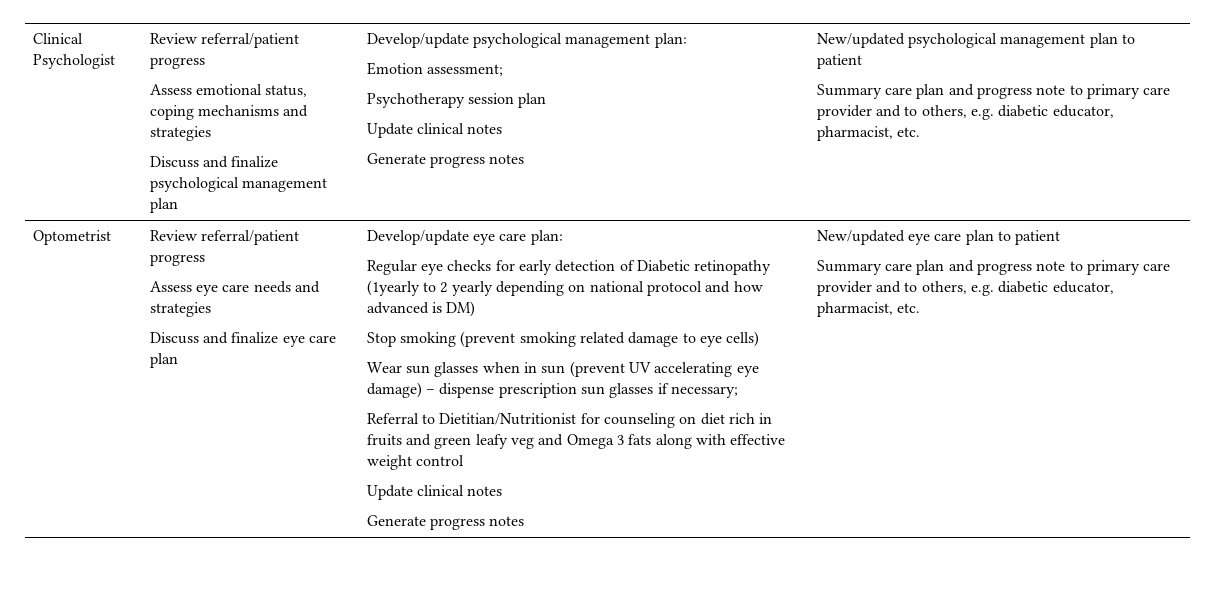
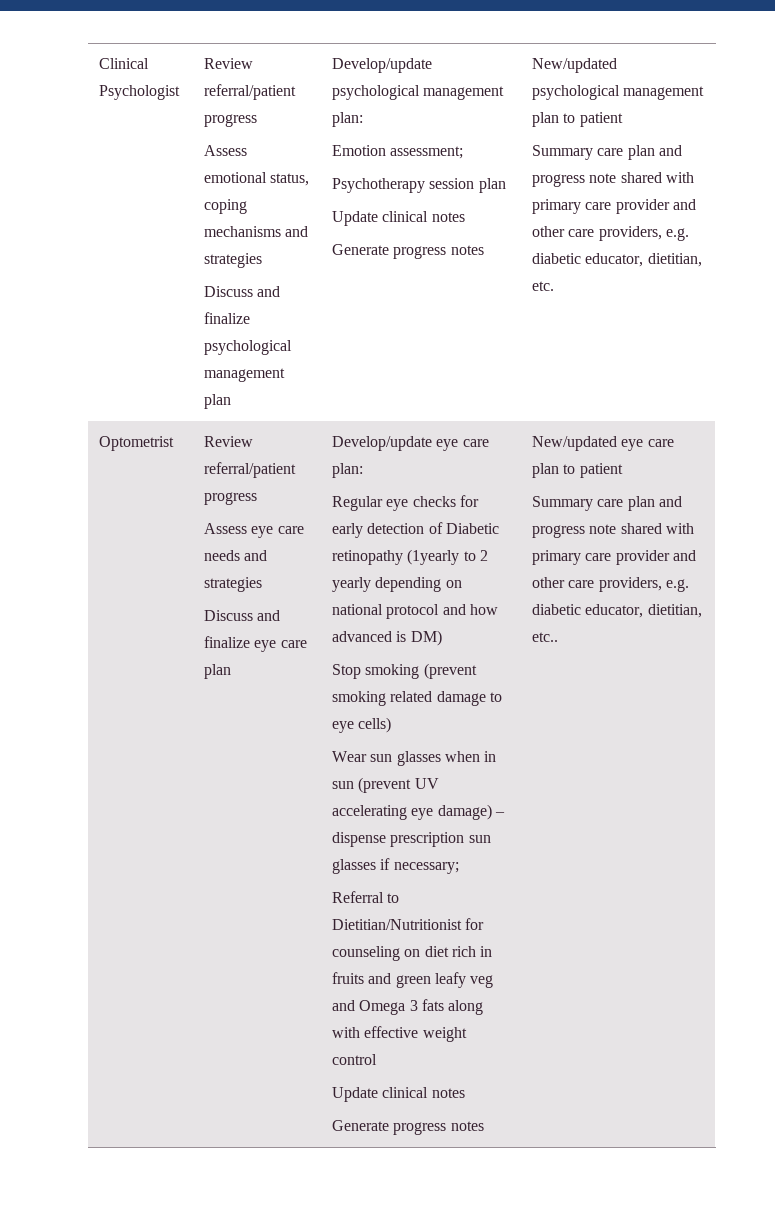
[1069,84,1171,99] [816,105,1114,120] [816,126,893,141] to primary care provider and to others, e.g. diabetic educator, pharmacist, -> [620,172,695,183] [532,199,697,214] [532,226,690,241] [532,253,702,267] shared with primary care provider and other care providers, e.g. diabetic educator, dietitian,
[1069,260,1171,275] [816,281,1114,296] [816,302,920,317] to primary care provider and to others, e.g. diabetic educator, pharmacist, etc. -> [620,523,695,534] [532,550,697,565] [532,577,690,592] [532,604,702,618] [532,632,559,642] shared with primary care provider and other care providers, e.g. diabetic educator, dietitian, etc..

